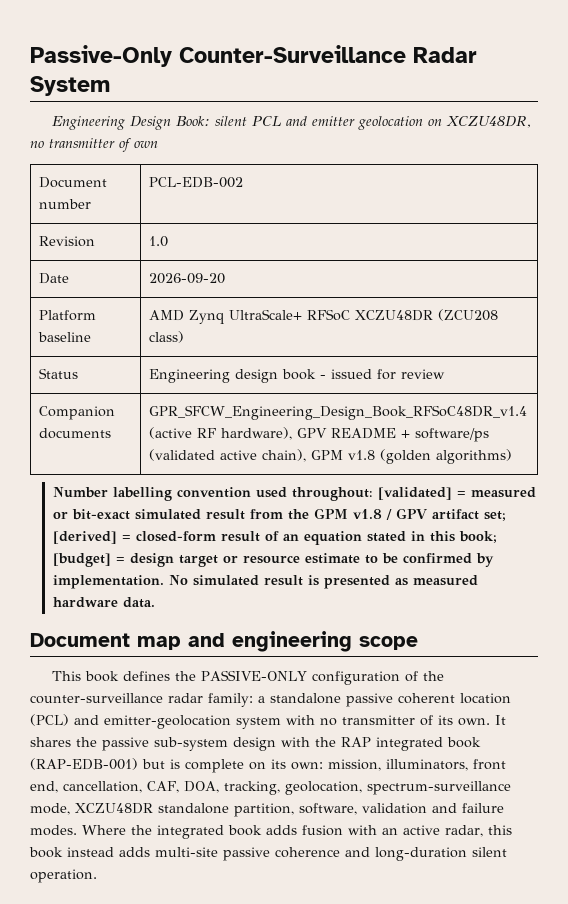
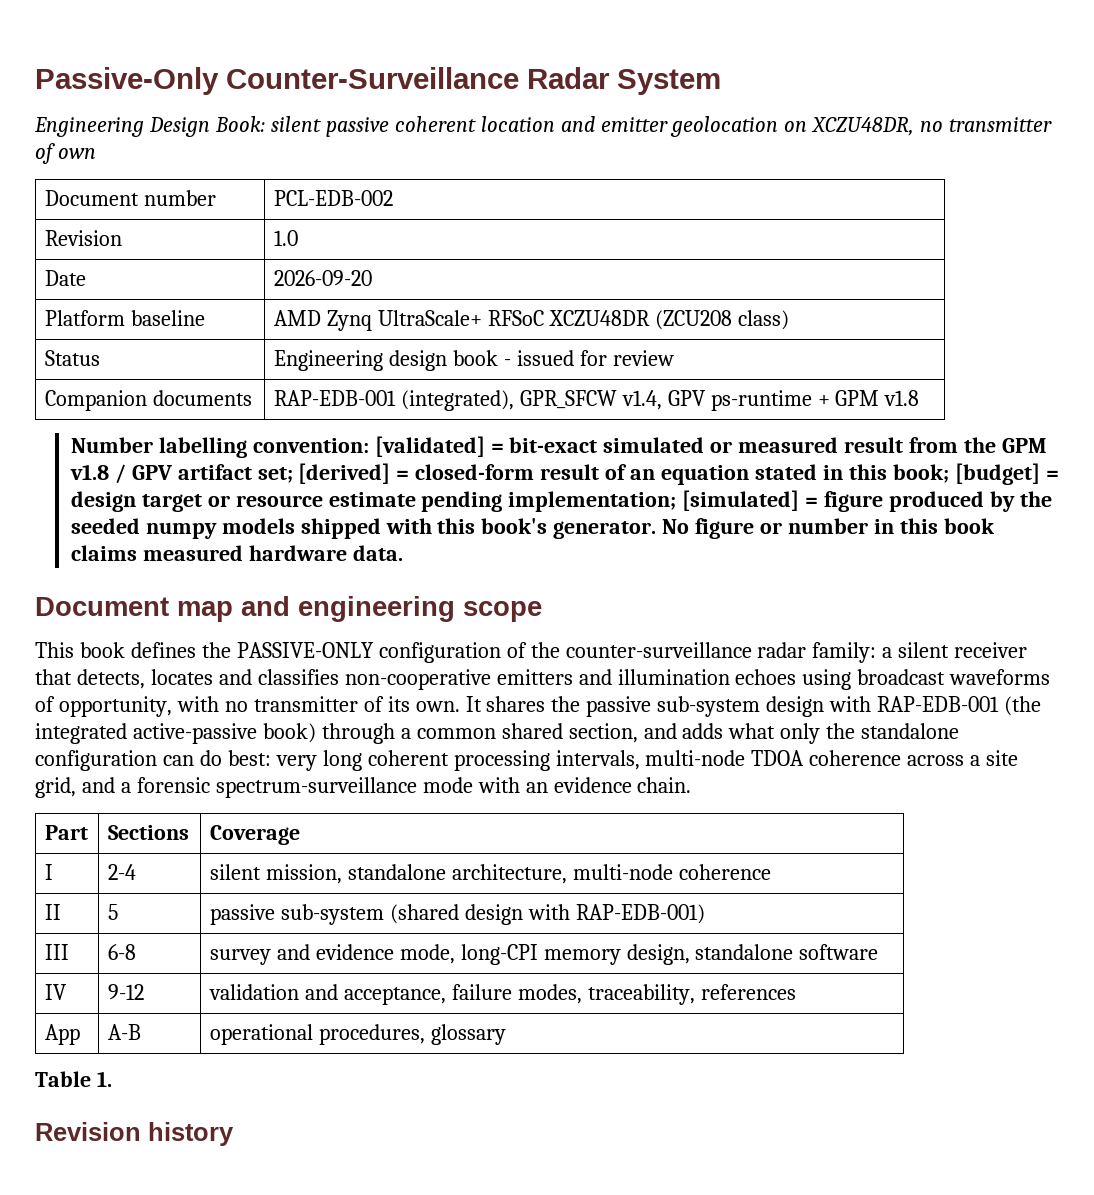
[252,116,283,126] PCL -> [325,116,555,137] passive coherent location
[149,405,528,420] [149,427,490,442] [149,449,513,464] GPR_SFCW_Engineering_Design_Book_RFSoC48DR_v1.4 (active RF hardware), GPV README + software/ps (validated active chain), GPM v1.8 (golden algorithms) -> [273,390,920,411] RAP-EDB-001 (integrated), GPR_SFCW v1.4, GPV ps-runtime + GPM v1.8
[176,487,536,501] [52,509,201,520] convention used throughout: [validated] = measured or bit-exact simulated -> [252,436,839,457] convention: [validated] = bit-exact simulated or measured
[364,553,494,567] [52,575,408,589] to be confirmed by implementation. No simulated result is presented as -> [421,490,1053,512] [70,518,995,539] [70,545,137,561] pending implementation; [simulated] = figure produced by the seeded numpy models shipped with this book's generator. No figure or number in this book claims
[270,693,511,707] [30,714,281,729] standalone passive coherent location (PCL) and emitter-geolocation system -> [898,642,1028,658] [35,669,1051,690] [35,696,172,717] silent receiver that detects, locates and classifies non-cooperative emitters and illumination echoes using broadcast waveforms of opportunity,
[315,737,481,751] [30,758,506,773] [30,781,511,795] [30,803,504,817] [30,825,512,839] [29,847,507,861] [30,869,97,883] the RAP integrated book (RAP-EDB-001) but is complete on its own: mission, illuminators, front end, cancellation, CAF, DOA, tracking, geolocation, spectrum-surveillance mode, XCZU48DR standalone partition, software, validation and failure modes. Where the integrated book adds fusion with an active radar, this book instead adds multi-site passive coherence and long-duration silent operation. -> [877,696,1042,716] [35,723,960,744] [35,750,1019,771] [35,777,692,798] [44,825,88,840] [107,825,189,840] [209,825,300,845] [44,864,53,880] [107,864,136,880] [209,864,771,884] [44,904,61,920] [107,904,118,920] [209,904,705,925] [44,944,69,960] [107,944,136,960] [209,944,879,965] [44,984,67,1000] [107,984,144,1000] [208,984,796,1005] [44,1024,80,1045] [107,1024,141,1040] [209,1024,506,1045] [35,1071,112,1087] [35,1122,234,1146] RAP-EDB-001 (the integrated active-passive book) through a common shared section, and adds what only the standalone configuration can do best: very long coherent processing intervals, multi-node TDOA coherence across a site grid, and a forensic spectrum-surveillance mode with an evidence chain. // Part | Sections | Coverage // I | 2-4 | silent mission, standalone architecture, multi-node coherence // II | 5 | passive sub-system (shared design with RAP-EDB-001) // III | 6-8 | survey and evidence mode, long-CPI memory design, standalone software // IV | 9-12 | validation and acceptance, failure modes, traceability, references // App | A-B | operational procedures, glossary // Table 1. // Revision history

